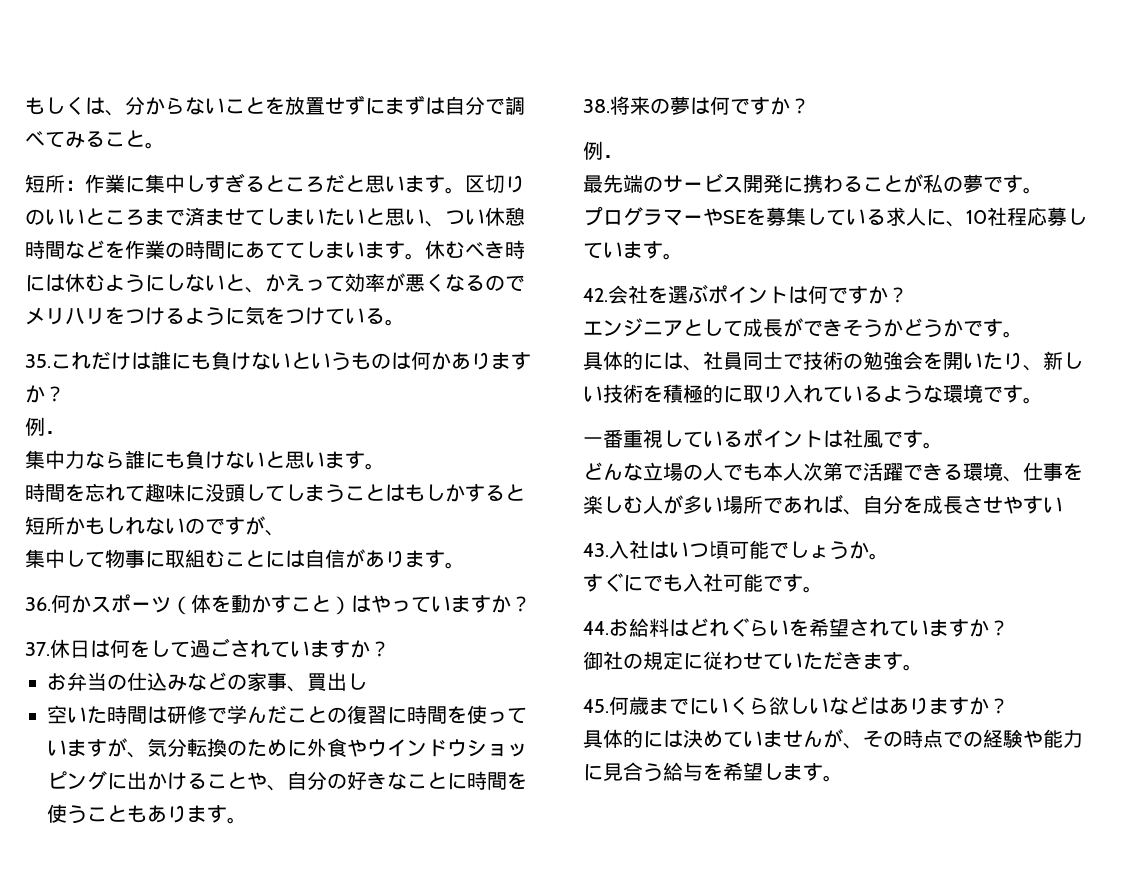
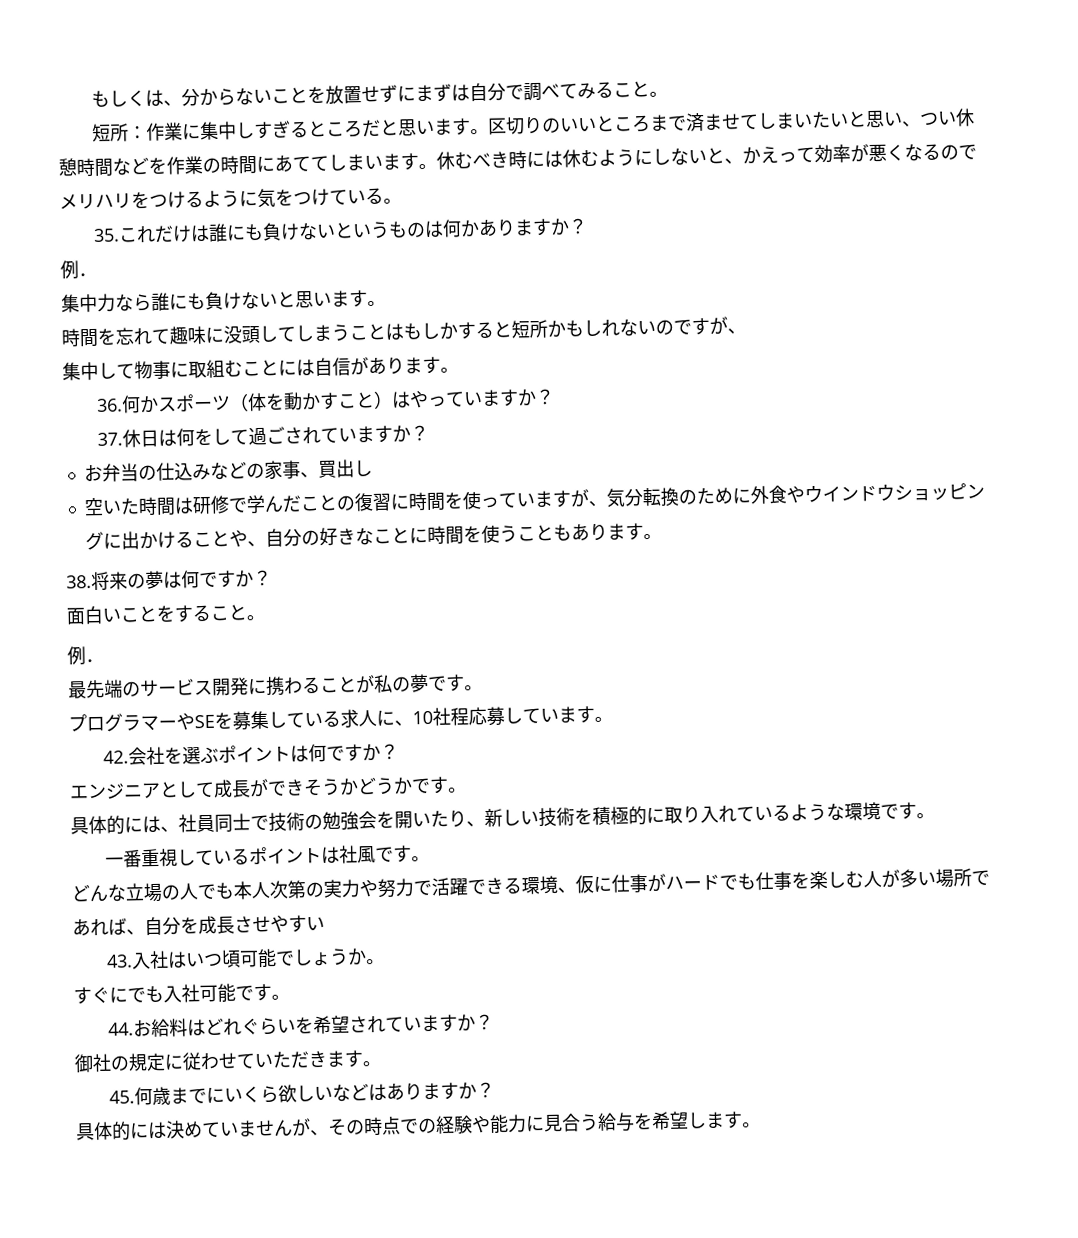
(810, 106) none -> [66,604,265,625] // 面白いことをすること。
(843, 471) none -> [305,878,414,898] の実力や努力
(1023, 479) none -> [575,873,756,894] 仮に仕事がハードでも

